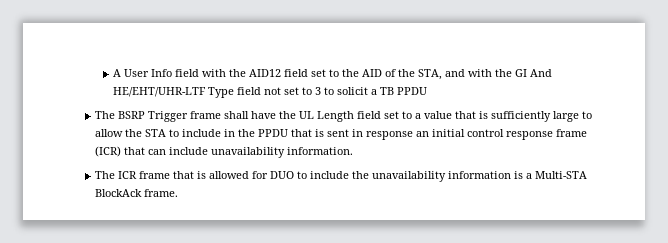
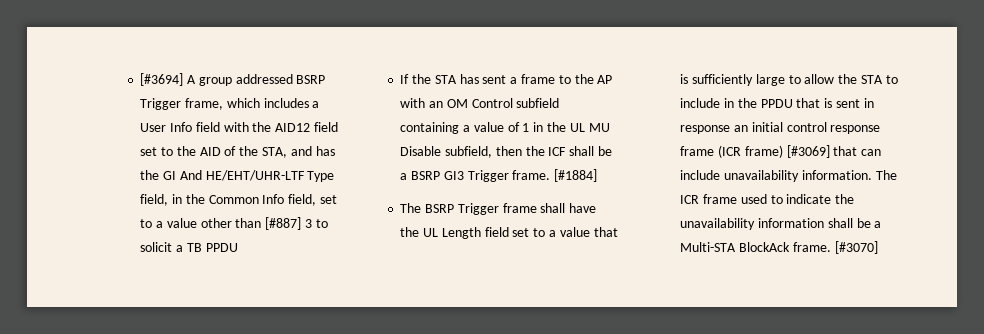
[112,69,121,77] A -> [140,73,326,86] [140,98,320,110] [#3694] A group addressed BSRP Trigger frame, which includes a
[467,69,492,77] with -> [315,146,335,156] has
[236,87,312,95] field not set to -> [140,194,337,206] [140,217,302,230] field, in the Common Info field, set to a value other than [#887]
(427, 91) none -> [400,74,613,84] [400,98,560,108] [400,122,610,134] [400,146,613,158] [400,169,598,182] // If the STA has sent a frame to the AP with an OM Control subfield containing a value of 1 in the UL MU Disable subfield, then the ICF shall be a BSRP GI3 Trigger frame. [#1884]
[94,146,121,157] (ICR) -> [718,145,830,158] (ICR frame) [#3069]
(353, 151) // -> (872, 175) none
[172,171,349,179] that is allowed for DUO to include -> [740,194,832,204] used to indicate
[513,171,523,179] is -> [827,218,871,228] shall be
(178, 193) none -> [834,241,878,254] [#3070]

